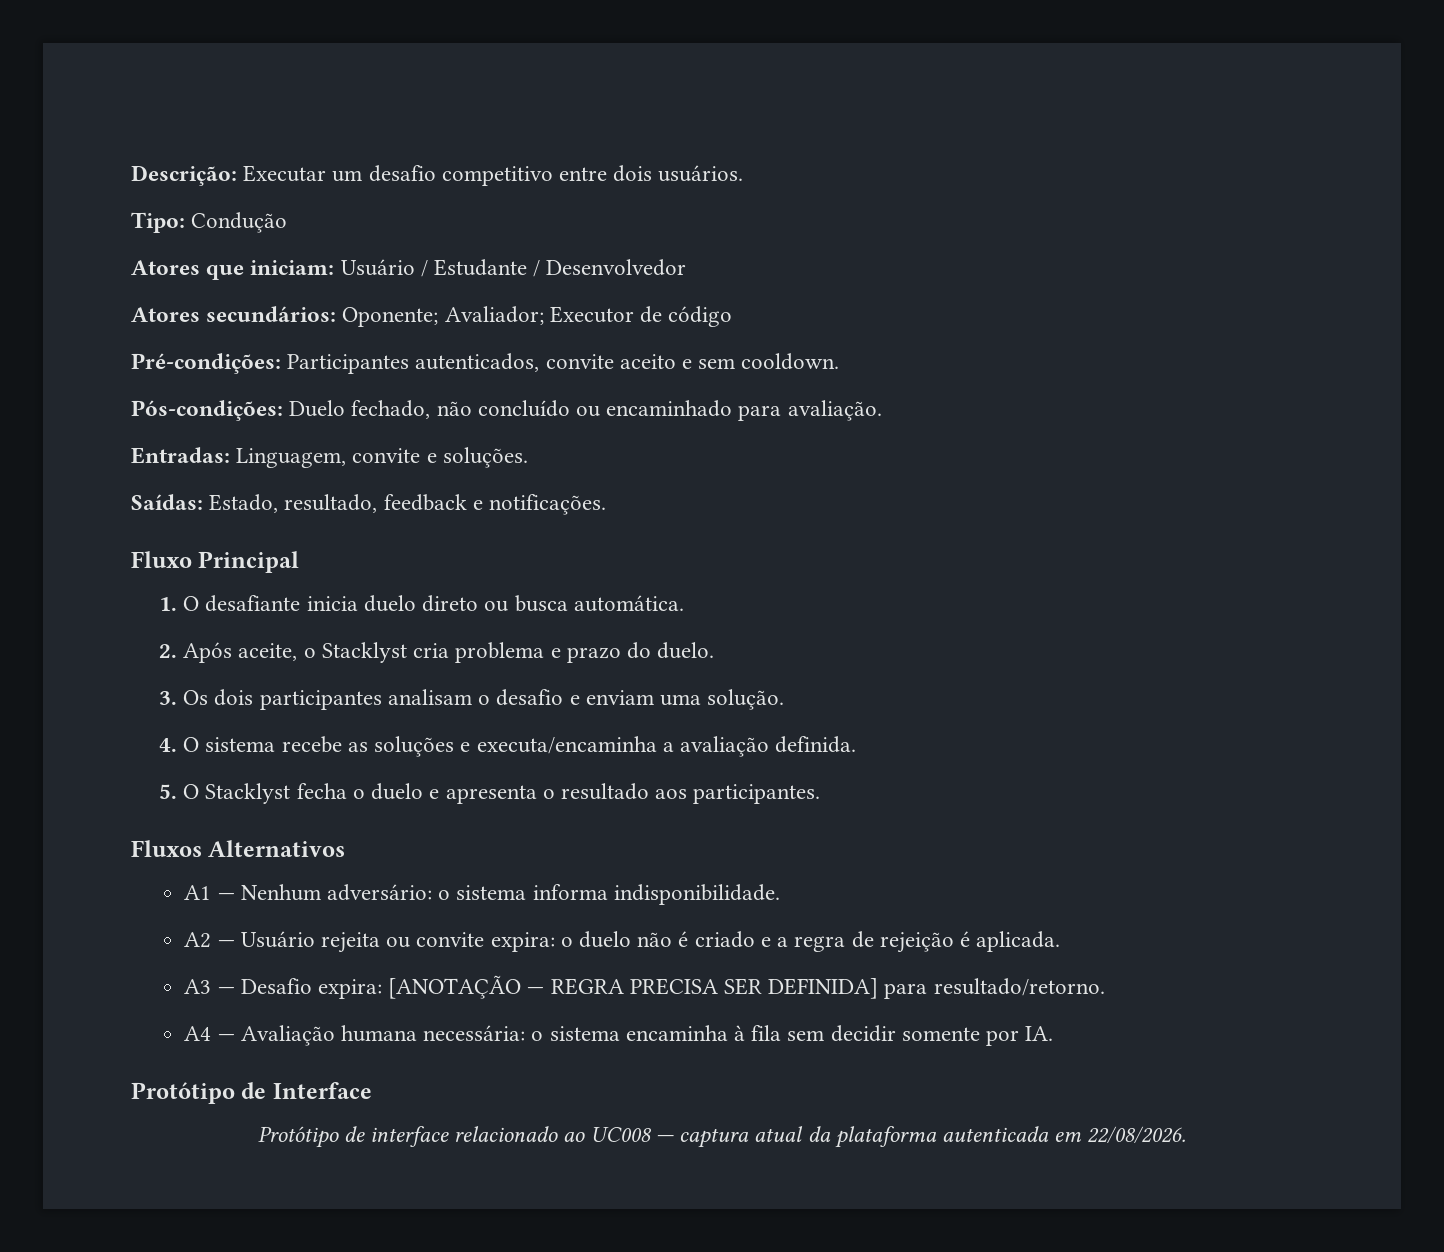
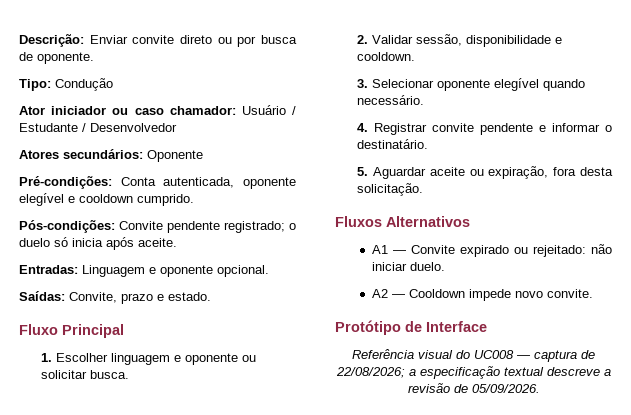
[243,165,744,186] [131,212,288,233] [131,260,335,280] Executar um desafio competitivo entre dois usuários. // Tipo: Condução // Atores que iniciam: -> [89,35,297,47] [19,52,94,64] [19,78,113,91] [19,106,236,115] Enviar convite direto ou por busca de oponente. // Tipo: Condução // Ator iniciador ou caso chamador:
[342,306,733,327] [131,353,840,374] [131,400,882,421] [131,447,528,468] [131,494,607,515] [131,551,300,573] [159,595,684,612] [159,642,715,663] [159,689,785,710] [159,736,857,757] [159,783,821,804] [131,840,346,857] [184,884,780,905] [184,931,1061,953] [184,975,1105,999] [184,1025,1054,1046] [131,1082,372,1104] [257,1126,1187,1148] Oponente; Avaliador; Executor de código // Pré-condições: Participantes autenticados, convite aceito e sem cooldown. // Pós-condições: Duelo fechado, não concluído ou encaminhado para avaliação. // Entradas: Linguagem, convite e soluções. // Saídas: Estado, resultado, feedback e notificações. // Fluxo Principal // 1. O desafiante inicia duelo direto ou busca automática. // 2. Após aceite, o Stacklyst cria problema e prazo do duelo. // 3. Os dois participantes analisam o desafio e enviam uma solução. // 4. O sistema recebe as soluções e executa/encaminha a avaliação definida. // 5. O Stacklyst fecha o duelo e apresenta o resultado aos participantes. // Fluxos Alternativos // A1 — Nenhum adversário: o sistema informa indisponibilidade. // A2 — Usuário rejeita ou convite expira: o duelo não é criado e a regra de rejeição é aplicada. // A3 — Desafio expira: [ANOTAÇÃO — REGRA PRECISA SER DEFINIDA] para resultado/retorno. // A4 — Avaliação humana necessária: o sistema encaminha à fila sem decidir somente por IA. // Protótipo de Interface // Protótipo de interface relacionado ao UC008 — captura atual da plataforma autenticada em 22/08/2026. -> [147,150,203,162] [19,176,296,189] [19,193,194,206] [19,220,296,233] [19,237,177,250] [19,265,269,277] [19,291,211,304] [19,324,124,338] [41,353,257,365] [41,370,130,379] [357,34,563,47] [357,52,416,61] [357,78,586,91] [357,95,425,105] [357,123,612,135] [357,139,429,149] [357,166,613,179] [357,183,424,196] [335,216,470,227] [371,244,612,257] [371,262,445,271] [371,289,593,301] [335,320,487,335] [352,349,595,362] [335,366,611,379] [407,383,540,393] Oponente // Pré-condições: Conta autenticada, oponente elegível e cooldown cumprido. // Pós-condições: Convite pendente registrado; o duelo só inicia após aceite. // Entradas: Linguagem e oponente opcional. // Saídas: Convite, prazo e estado. // Fluxo Principal // 1. Escolher linguagem e oponente ou solicitar busca. // 2. Validar sessão, disponibilidade e cooldown. // 3. Selecionar oponente elegível quando necessário. // 4. Registrar convite pendente e informar o destinatário. // 5. Aguardar aceite ou expiração, fora desta solicitação. // Fluxos Alternativos // A1 — Convite expirado ou rejeitado: não iniciar duelo. // A2 — Cooldown impede novo convite. // Protótipo de Interface // Referência visual do UC008 — captura de 22/08/2026; a especificação textual descreve a revisão de 05/09/2026.

